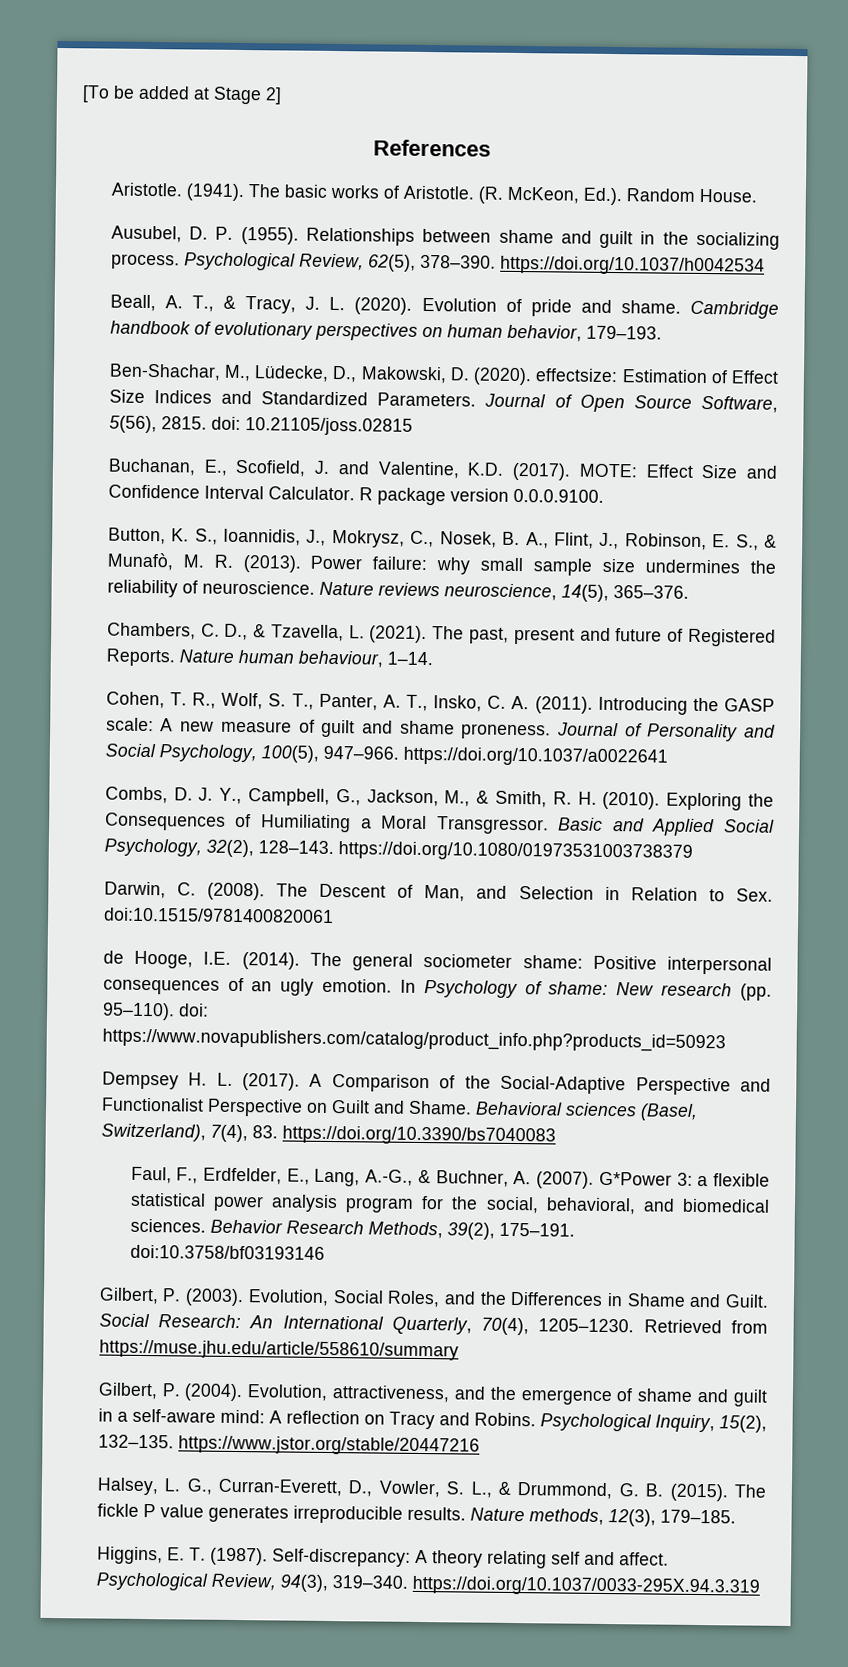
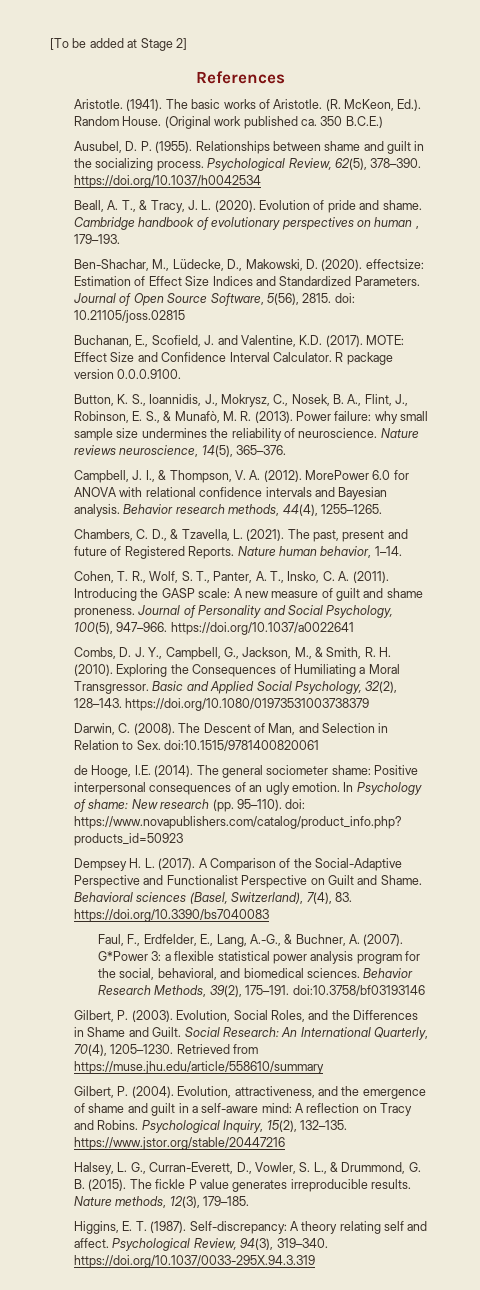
(757, 195) none -> [164,116,383,129] (Original work published ca. 350 B.C.E.)
[506,324,582,342] behavior, -> [415,226,419,229] ,
(689, 592) none -> [74,470,409,483] [74,487,388,500] [74,504,382,517] // Campbell, J. I., & Thompson, V. A. (2012). MorePower 6.0 for ANOVA with relational confidence intervals and Bayesian analysis. Behavior research methods, 44(4), 1255–1265.
[297,650,383,668] behaviour, -> [320,546,372,558] behavior,

